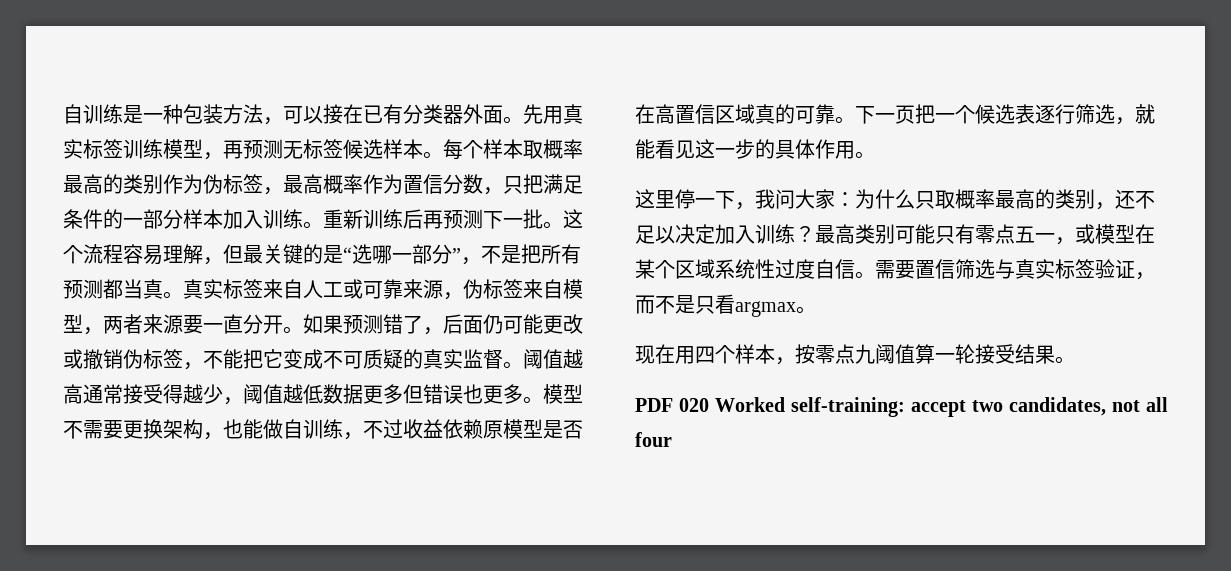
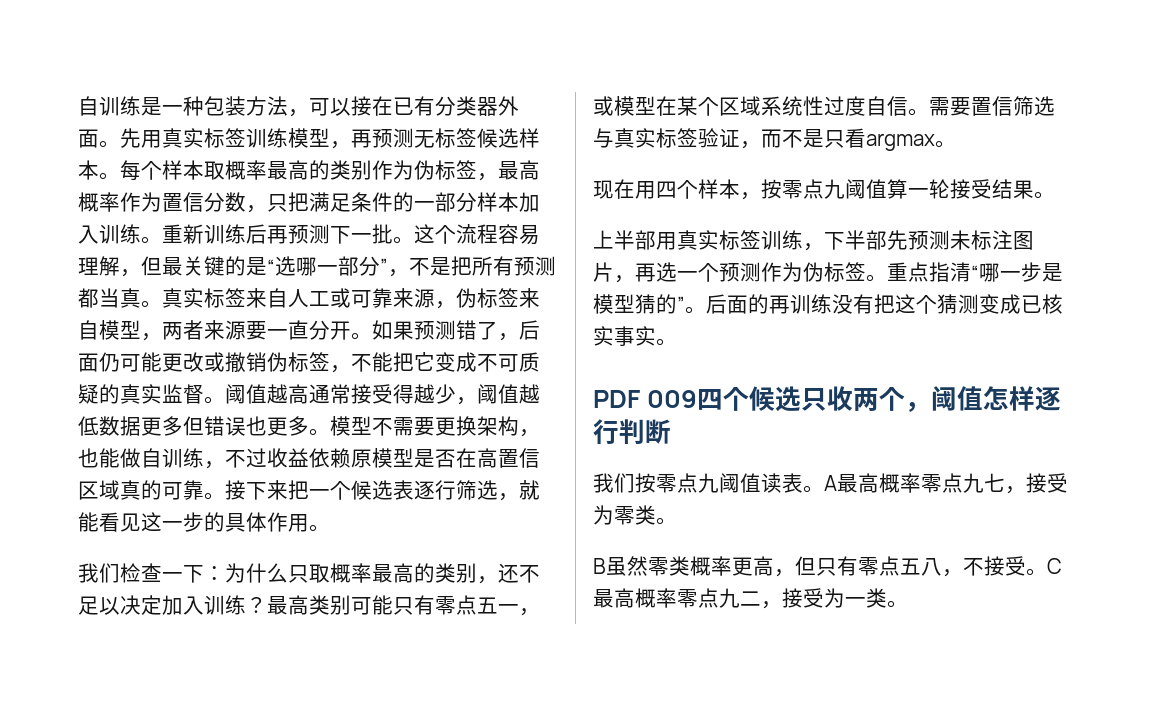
[855,105,915,124] 下一页 -> [225,480,288,500] 接下来
[635,189,835,210] 这里停一下，我问大家 -> [78,563,204,583] 我们检查一下
[635,397,1168,417] [635,432,672,447] PDF 020 Worked self-training: accept two candidates, not all four -> [593,230,1034,251] [593,262,1063,283] [593,294,1063,314] [593,326,677,346] [593,386,1061,412] [593,419,671,445] [593,473,1068,494] [593,505,677,525] [593,556,1062,577] [593,588,908,609] 上半部用真实标签训练，下半部先预测未标注图片，再选一个预测作为伪标签。重点指清“哪一步是模型猜的”。后面的再训练没有把这个猜测变成已核实事实。 // PDF 009四个候选只收两个，阈值怎样逐行判断 // 我们按零点九阈值读表。A最高概率零点九七，接受为零类。 // B虽然零类概率更高，但只有零点五八，不接受。C最高概率零点九二，接受为一类。

